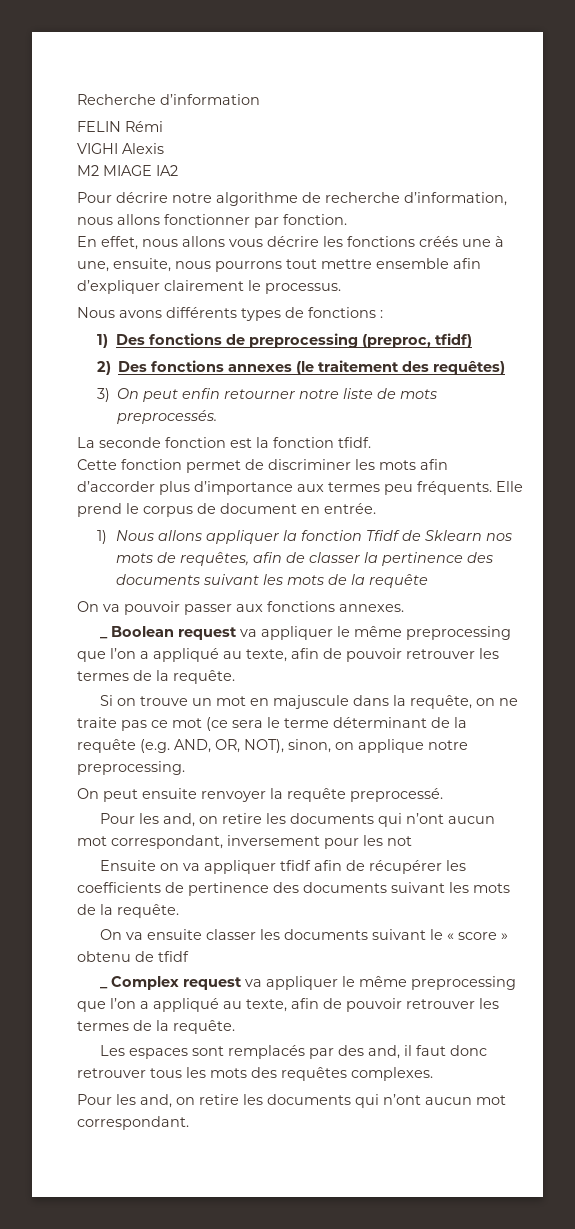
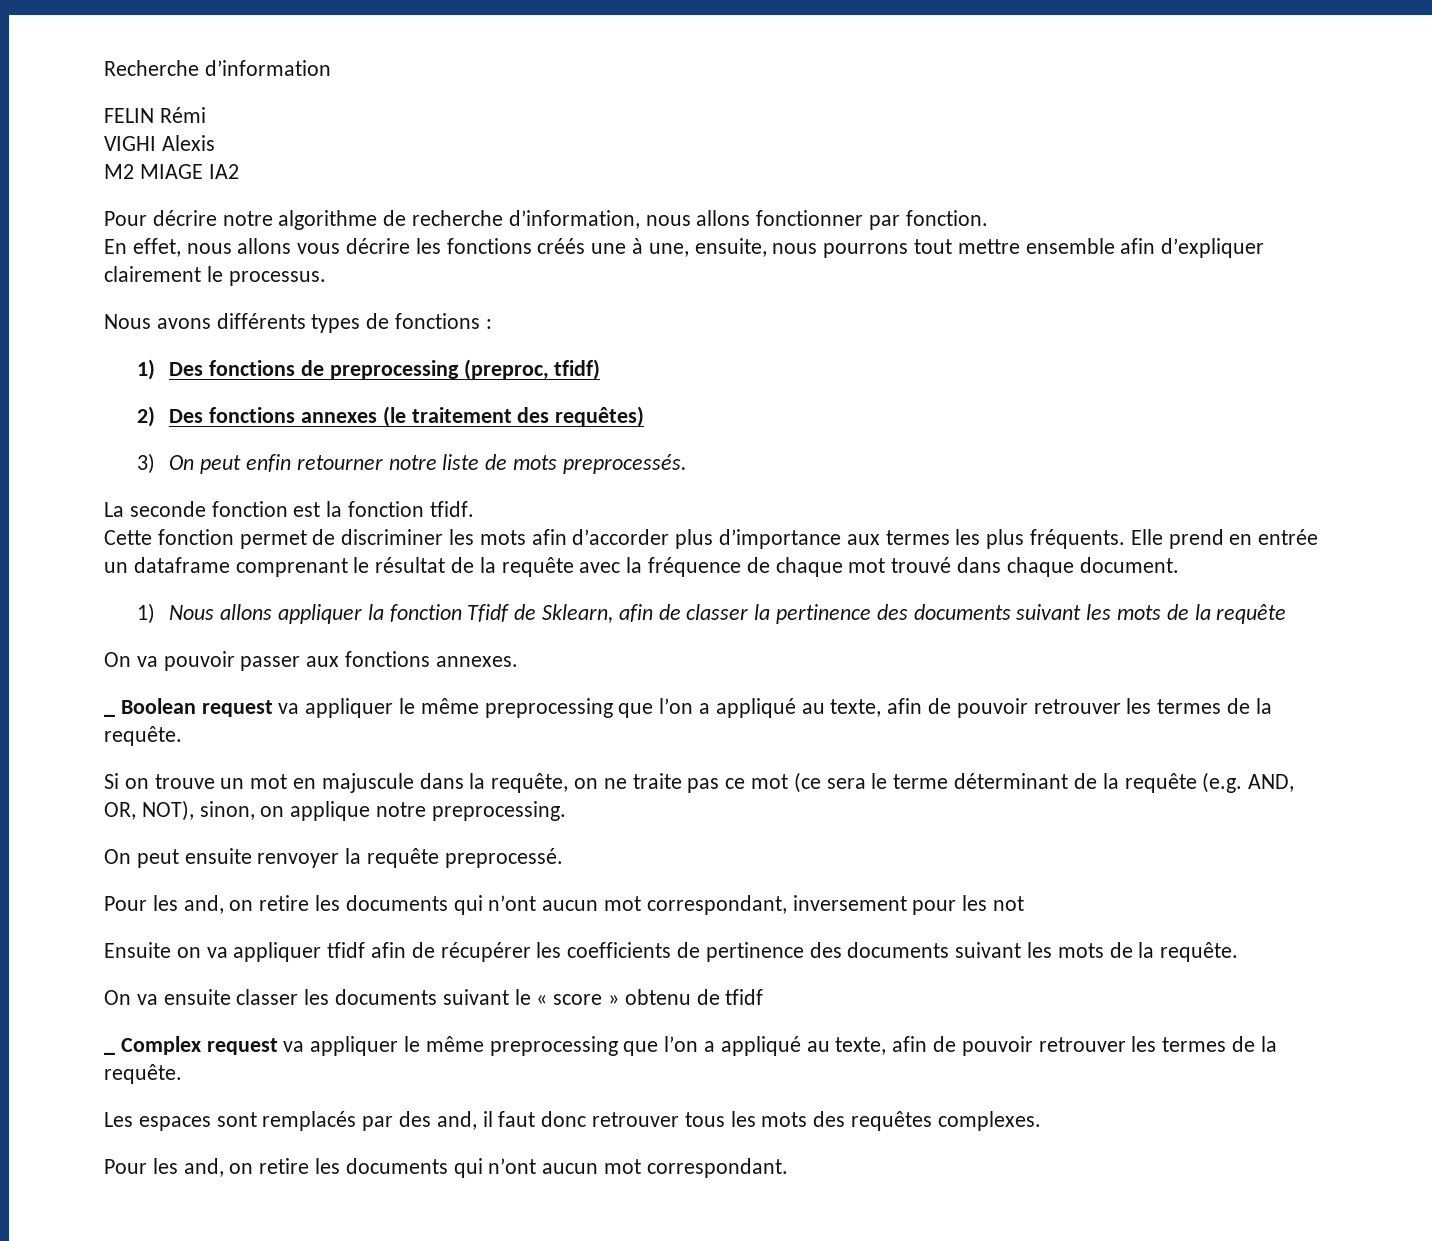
[384,484,413,495] peu -> [955,529,1025,549] les plus
[126,503,376,517] le corpus de document en entrée. -> [1229,529,1319,545] [104,557,1179,577] en entrée un dataframe comprenant le résultat de la requête avec la fréquence de chaque mot trouvé dans chaque document.
[425,530,513,541] [116,552,250,566] Sklearn nos mots de requêtes, -> [541,604,613,623] Sklearn,

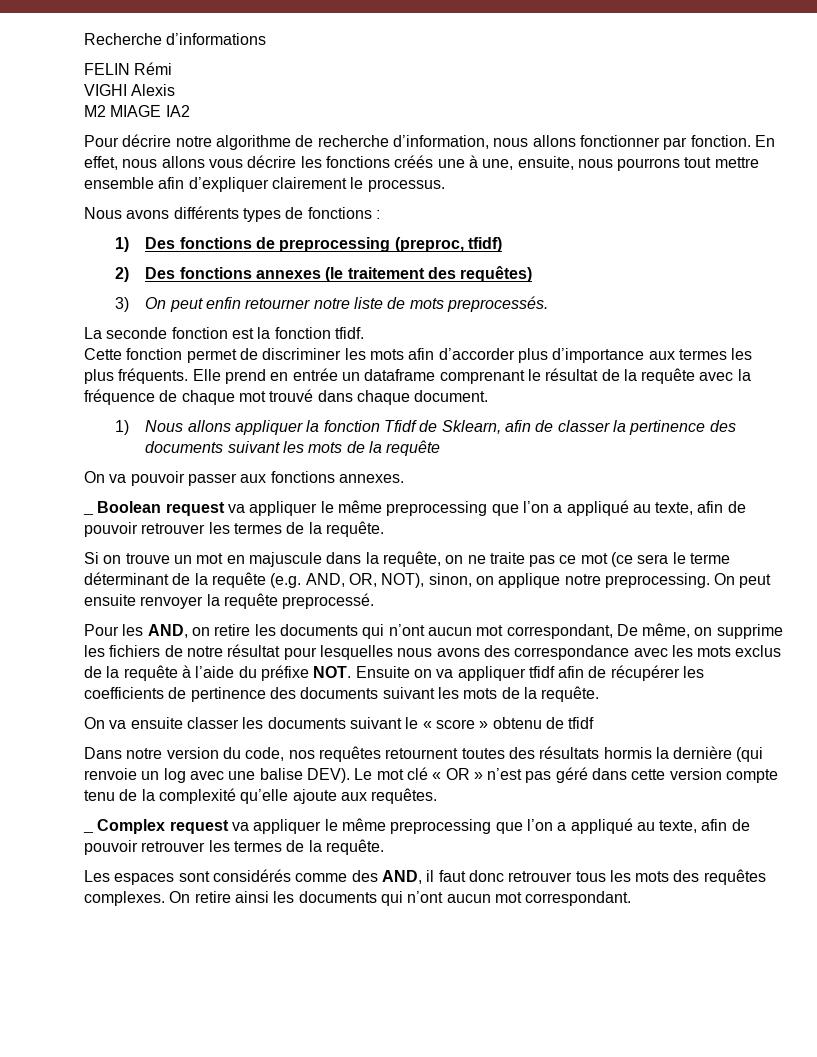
[204,60,331,76] d’information -> [166,33,267,45] d’informations
(988, 218) // -> (751, 141) none
(566, 811) // -> (710, 580) none
[183,895,224,914] and, -> [147,624,188,638] AND,
[792,895,1025,915] inversement pour les not // -> [616,623,783,639] [84,644,782,660] [84,665,352,681] De même, on supprime les fichiers de notre résultat pour lesquelles nous avons des correspondance avec les mots exclus de la requête à l’aide du préfixe NOT.
(764, 997) none -> [84,746,764,762] [84,767,779,783] [84,788,438,804] // Dans notre version du code, nos requêtes retournent toutes des résultats hormis la dernière (qui renvoie un log avec une balise DEV). Le mot clé « OR » n’est pas géré dans cette version compte tenu de la complexité qu’elle ajoute aux requêtes.
[262,1111,477,1131] remplacés par des and, -> [212,869,422,884] considérés comme des AND,
[104,1158,310,1177] // Pour les and, on retire -> [169,891,269,903] On retire ainsi

